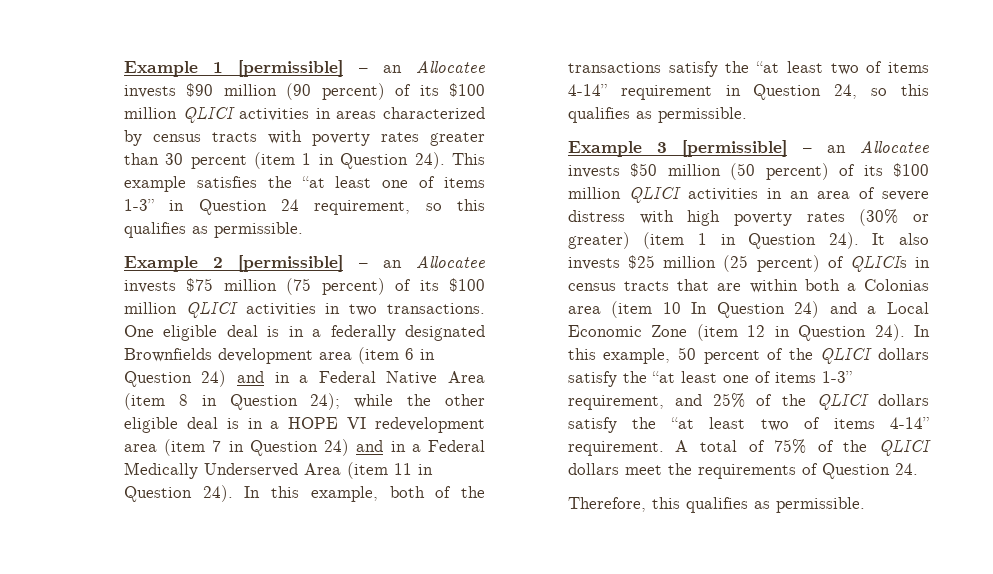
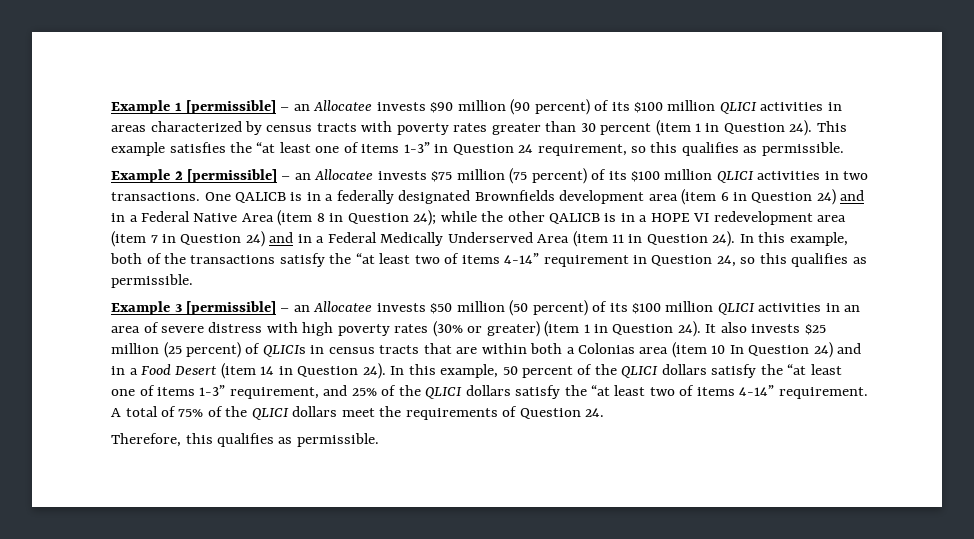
[163,325,258,341] eligible deal -> [235,192,287,203] QALICB
[123,417,218,433] eligible deal -> [549,213,601,224] QALICB
[867,302,929,314] [567,324,766,341] a Local Economic Zone (item 12 -> [111,363,275,379] in a Food Desert (item 14

